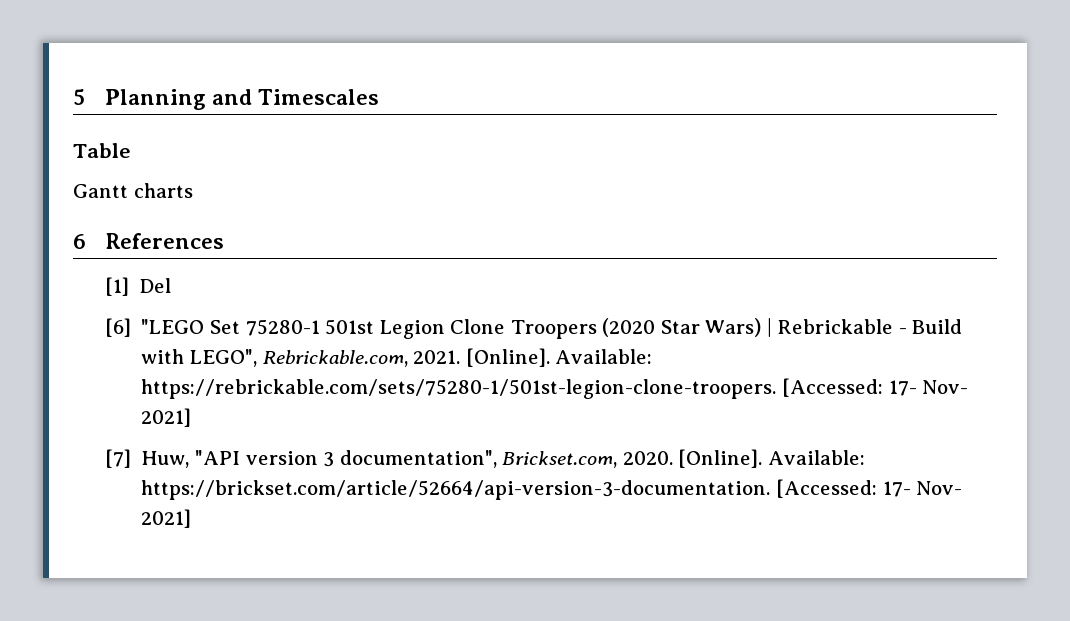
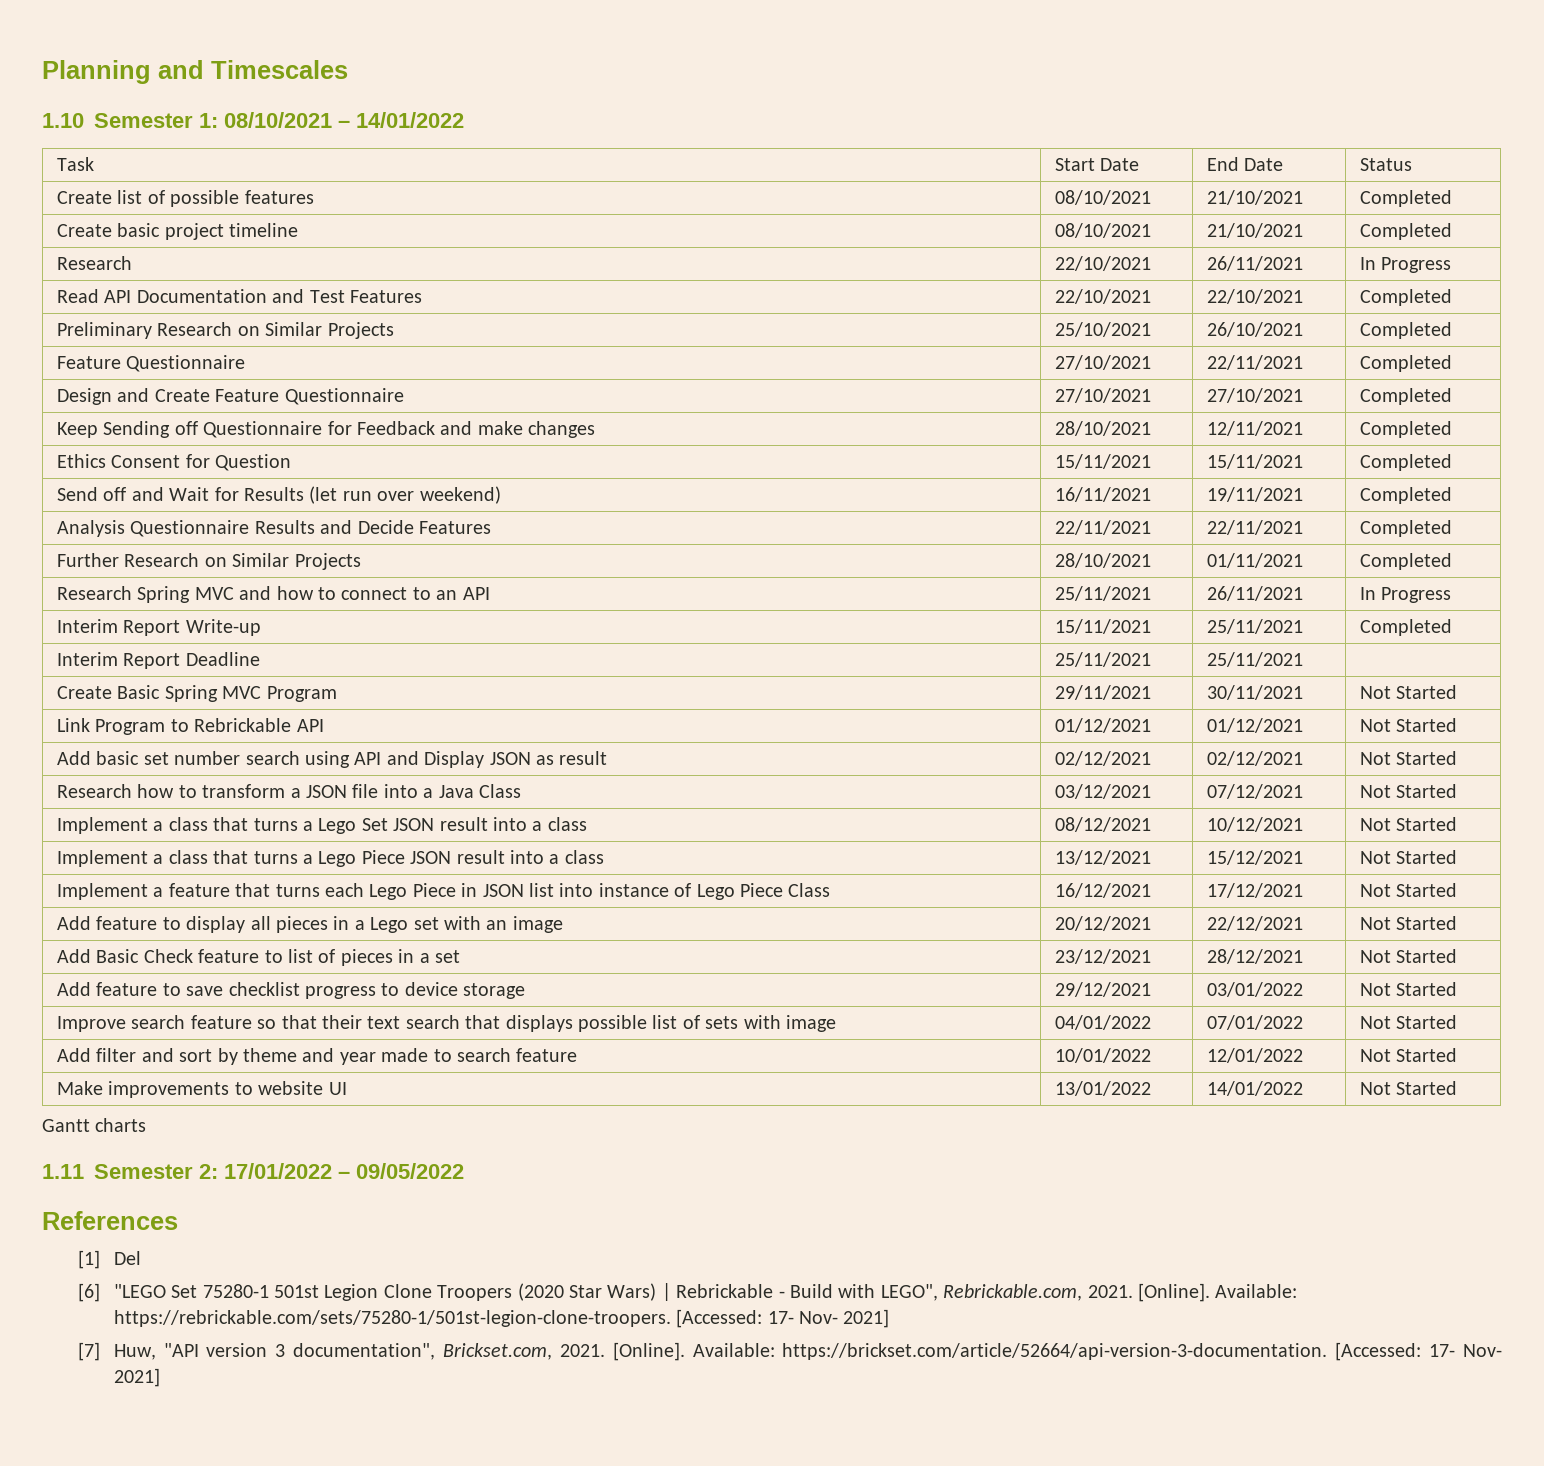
[73,89,85,105] 5 -> (42, 72) none
[73,143,131,158] [73,183,193,198] [73,234,86,249] Table // Gantt charts // 6 -> [42,112,464,128] [57,157,95,171] [1055,158,1140,171] [1207,157,1284,171] [1360,158,1413,171] [57,190,314,207] [1055,190,1152,205] [1207,190,1304,205] [1360,190,1453,207] [57,223,299,240] [1055,223,1152,238] [1207,223,1304,238] [1360,223,1453,240] [57,256,133,270] [1055,256,1152,271] [1207,256,1304,271] [1360,257,1452,273] [57,289,423,303] [1055,289,1152,304] [1207,289,1304,304] [1360,289,1453,306] [57,322,394,339] [1055,322,1152,337] [1207,322,1304,337] [1360,322,1453,339] [57,355,246,372] [1055,355,1152,370] [1207,355,1304,370] [1360,355,1453,372] [57,388,404,405] [1055,388,1152,403] [1207,388,1304,403] [1360,388,1453,405] [57,421,596,438] [1055,421,1152,436] [1207,421,1304,436] [1360,421,1453,438] [57,454,292,471] [1055,454,1152,469] [1207,454,1304,469] [1360,454,1453,471] [57,486,501,504] [1055,487,1152,502] [1207,487,1304,502] [1360,487,1453,504] [57,520,492,537] [1055,520,1152,535] [1207,520,1304,535] [1360,520,1453,537] [57,553,361,570] [1055,553,1152,568] [1207,553,1304,568] [1360,553,1453,570] [57,586,490,603] [1055,586,1152,601] [1207,586,1304,601] [1360,587,1452,603] [57,619,261,636] [1055,619,1152,634] [1207,619,1304,634] [1360,619,1453,636] [57,652,260,669] [1055,652,1152,667] [1207,652,1304,667] [57,685,337,702] [1055,685,1152,700] [1207,685,1304,700] [1360,685,1458,699] [57,718,324,735] [1055,718,1152,733] [1207,718,1304,733] [1360,718,1458,732] [57,751,608,768] [1055,751,1152,766] [1207,751,1304,766] [1360,751,1458,765] [57,784,522,798] [1055,784,1152,799] [1207,784,1304,799] [1360,784,1458,798] [57,817,587,834] [1055,817,1152,832] [1207,817,1304,832] [1360,817,1458,831] [57,850,604,867] [1055,850,1152,865] [1207,850,1304,865] [1360,850,1458,864] [57,883,831,900] [1055,883,1152,898] [1207,883,1304,898] [1360,883,1458,897] [57,916,563,933] [1055,916,1152,931] [1207,916,1304,931] [1360,916,1458,930] [57,949,461,966] [1055,949,1152,964] [1207,949,1304,964] [1360,949,1458,963] [57,982,526,999] [1055,982,1152,997] [1207,982,1304,997] [1360,982,1458,996] [57,1015,837,1032] [1055,1015,1152,1030] [1207,1015,1304,1030] [1360,1015,1458,1029] [57,1048,578,1065] [1055,1048,1152,1063] [1207,1048,1304,1063] [1360,1048,1458,1062] [57,1081,347,1098] [1055,1081,1152,1096] [1207,1081,1304,1096] [1360,1081,1458,1095] [42,1118,147,1132] [42,1163,464,1179] 1.10 Semester 1: 08/10/2021 – 14/01/2022 // Task | Start Date | End Date | Status // Create list of possible features | 08/10/2021 | 21/10/2021 | Completed // Create basic project timeline | 08/10/2021 | 21/10/2021 | Completed // Research | 22/10/2021 | 26/11/2021 | In Progress // Read API Documentation and Test Features | 22/10/2021 | 22/10/2021 | Completed // Preliminary Research on Similar Projects | 25/10/2021 | 26/10/2021 | Completed // Feature Questionnaire | 27/10/2021 | 22/11/2021 | Completed // Design and Create Feature Questionnaire | 27/10/2021 | 27/10/2021 | Completed // Keep Sending off Questionnaire for Feedback and make changes | 28/10/2021 | 12/11/2021 | Completed // Ethics Consent for Question | 15/11/2021 | 15/11/2021 | Completed // Send off and Wait for Results (let run over weekend) | 16/11/2021 | 19/11/2021 | Completed // Analysis Questionnaire Results and Decide Features | 22/11/2021 | 22/11/2021 | Completed // Further Research on Similar Projects | 28/10/2021 | 01/11/2021 | Completed // Research Spring MVC and how to connect to an API | 25/11/2021 | 26/11/2021 | In Progress // Interim Report Write-up | 15/11/2021 | 25/11/2021 | Completed // Interim Report Deadline | 25/11/2021 | 25/11/2021 | // Create Basic Spring MVC Program | 29/11/2021 | 30/11/2021 | Not Started // Link Program to Rebrickable API | 01/12/2021 | 01/12/2021 | Not Started // Add basic set number search using API and Display JSON as result | 02/12/2021 | 02/12/2021 | Not Started // Research how to transform a JSON file into a Java Class | 03/12/2021 | 07/12/2021 | Not Started // Implement a class that turns a Lego Set JSON result into a class | 08/12/2021 | 10/12/2021 | Not Started // Implement a class that turns a Lego Piece JSON result into a class | 13/12/2021 | 15/12/2021 | Not Started // Implement a feature that turns each Lego Piece in JSON list into instance of Lego Piece Class | 16/12/2021 | 17/12/2021 | Not Started // Add feature to display all pieces in a Lego set with an image | 20/12/2021 | 22/12/2021 | Not Started // Add Basic Check feature to list of pieces in a set | 23/12/2021 | 28/12/2021 | Not Started // Add feature to save checklist progress to device storage | 29/12/2021 | 03/01/2022 | Not Started // Improve search feature so that their text search that displays possible list of sets with image | 04/01/2022 | 07/01/2022 | Not Started // Add filter and sort by theme and year made to search feature | 10/01/2022 | 12/01/2022 | Not Started // Make improvements to website UI | 13/01/2022 | 14/01/2022 | Not Started // Gantt charts // 1.11 Semester 2: 17/01/2022 – 09/05/2022 //
[622,451,673,465] 2020. -> [559,1344,605,1357] 2021.

